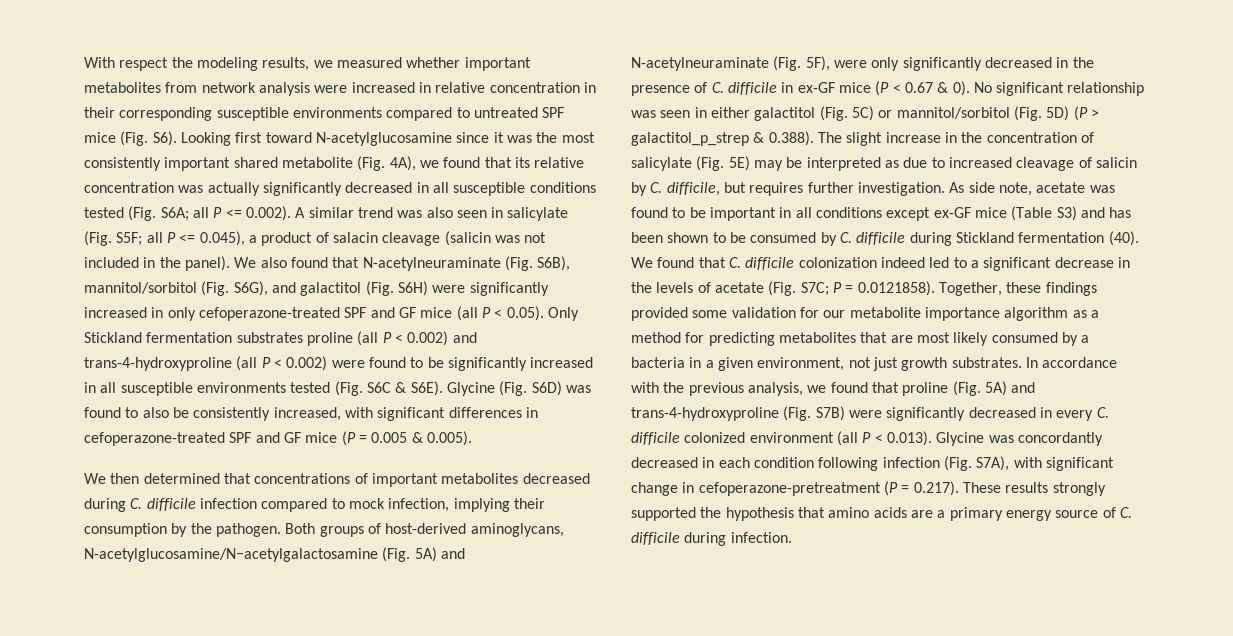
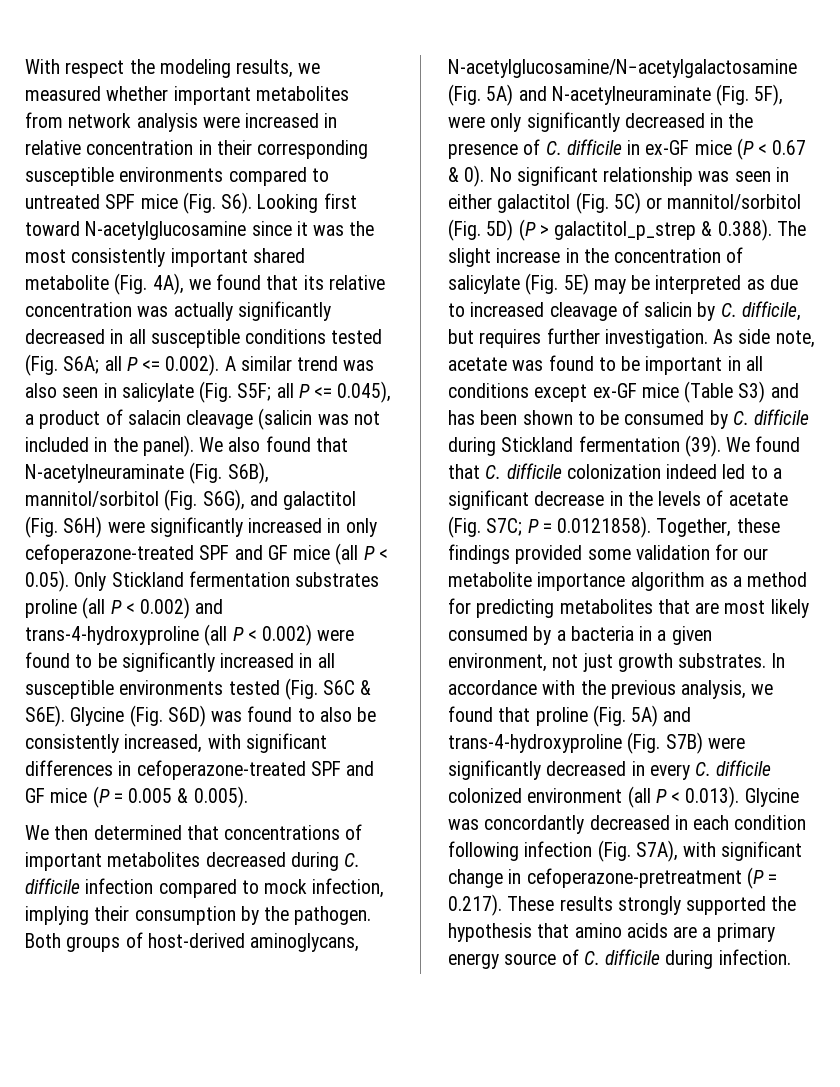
[1108,231,1139,246] (40). -> [684,435,721,457] (39).

